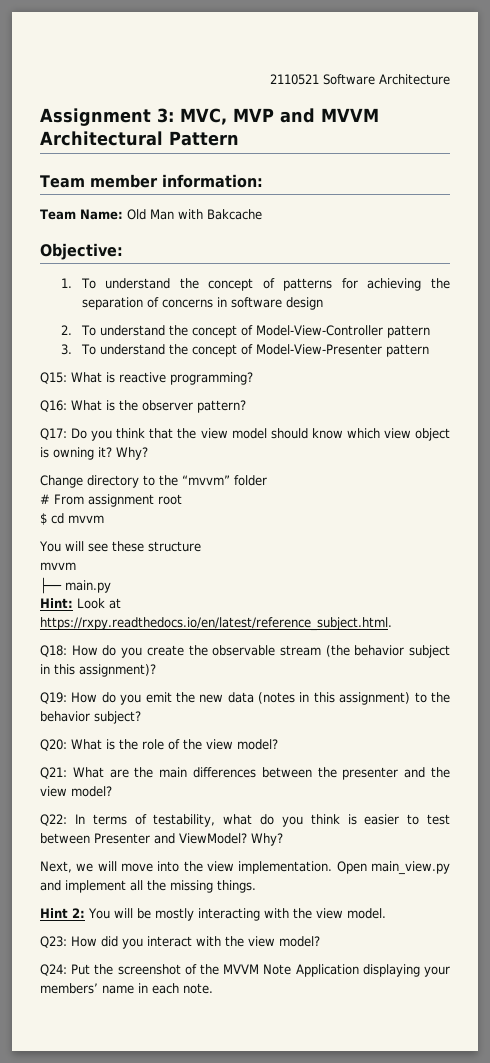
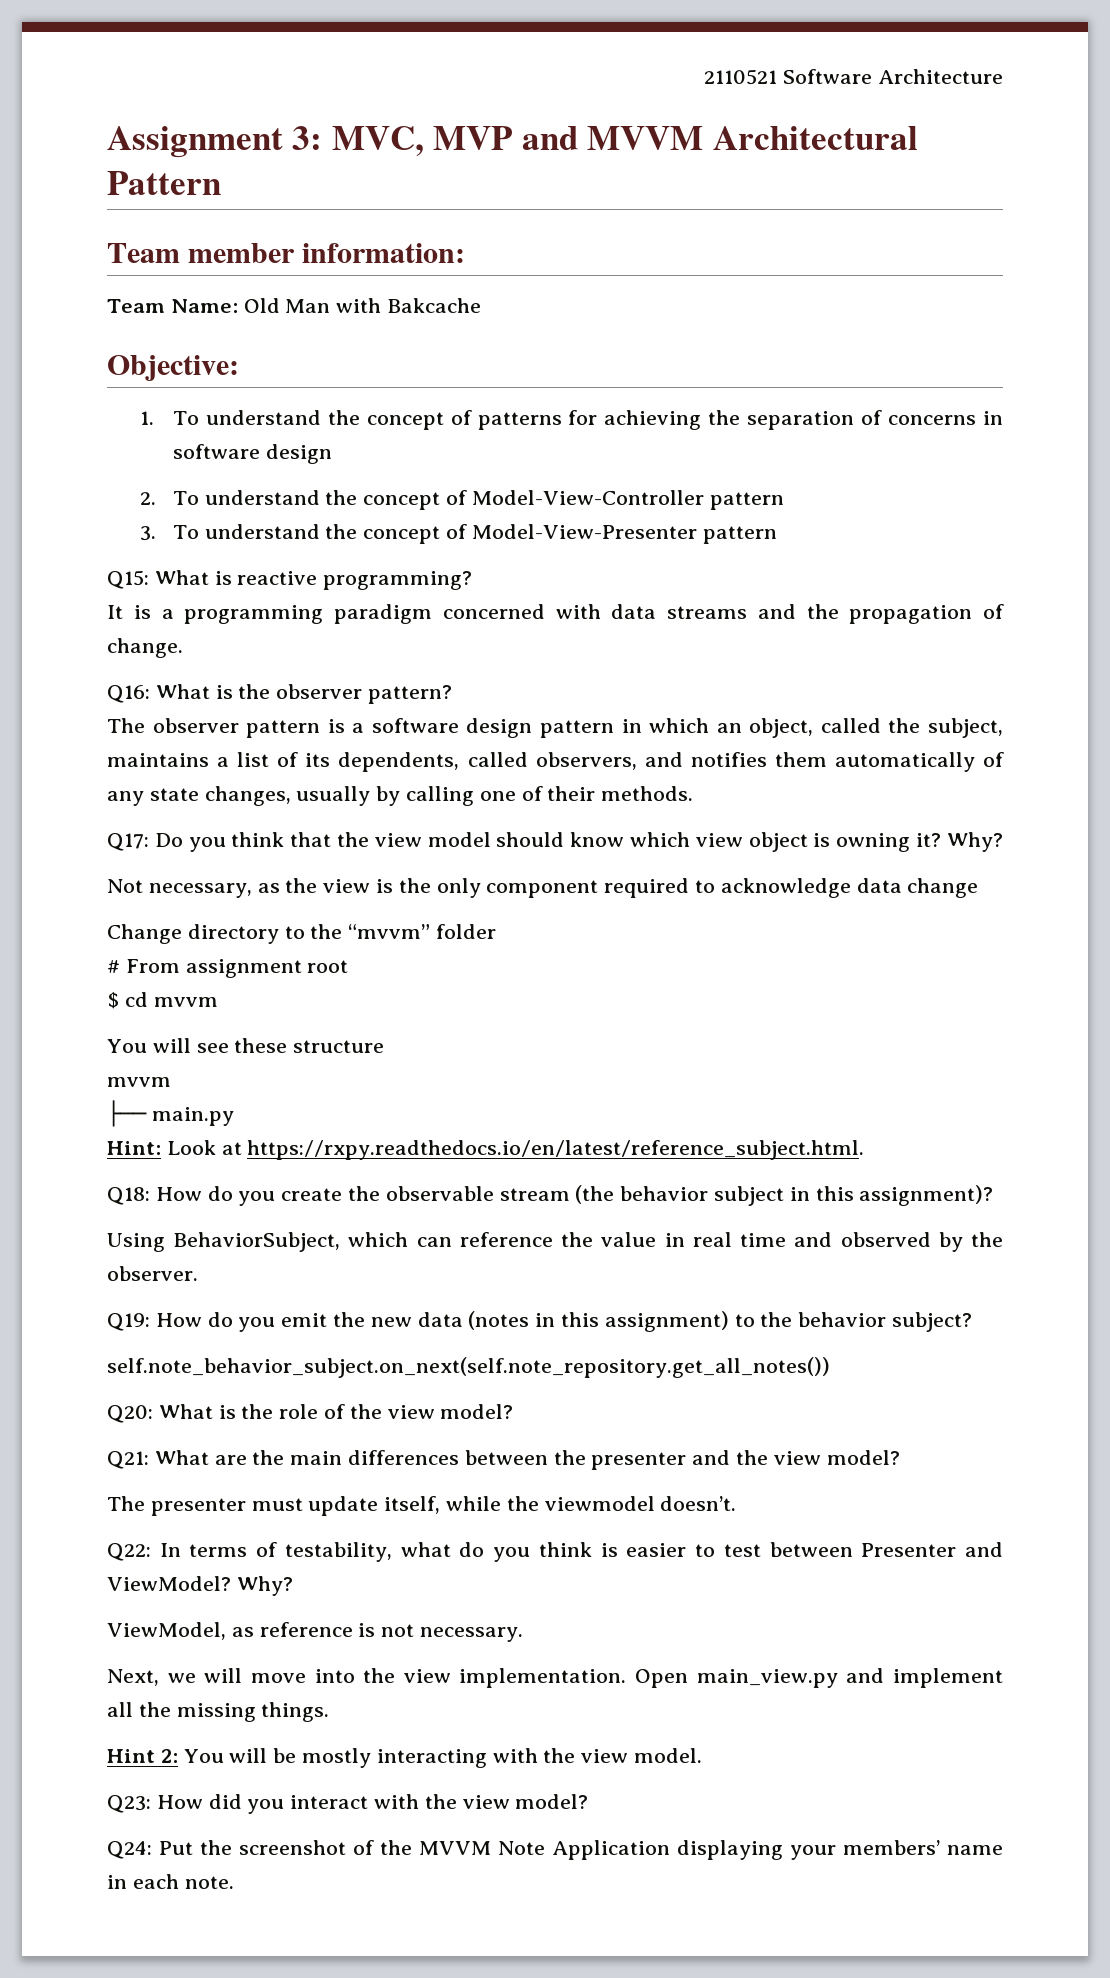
(253, 378) none -> [107,604,1004,624] [107,638,183,658] // It is a programming paradigm concerned with data streams and the propagation of change.
(246, 406) none -> [107,718,1003,738] [107,752,1005,772] [107,786,694,806] // The observer pattern is a software design pattern in which an object, called the subject, maintains a list of its dependents, called observers, and notifies them automatically of any state changes, usually by calling one of their methods.
(148, 453) none -> [107,878,979,898] // Not necessary, as the view is the only component required to acknowledge data change
(156, 670) none -> [107,1232,1004,1252] [107,1266,198,1281] // Using BehaviorSubject, which can reference the value in real time and observed by the observer.
(141, 717) none -> [107,1357,830,1378] // self.note_behavior_subject.on_next(self.note_repository.get_all_notes())
(112, 791) none -> [107,1496,737,1516] // The presenter must update itself, while the viewmodel doesn’t.
(283, 839) none -> [107,1622,524,1642] // ViewModel, as reference is not necessary.

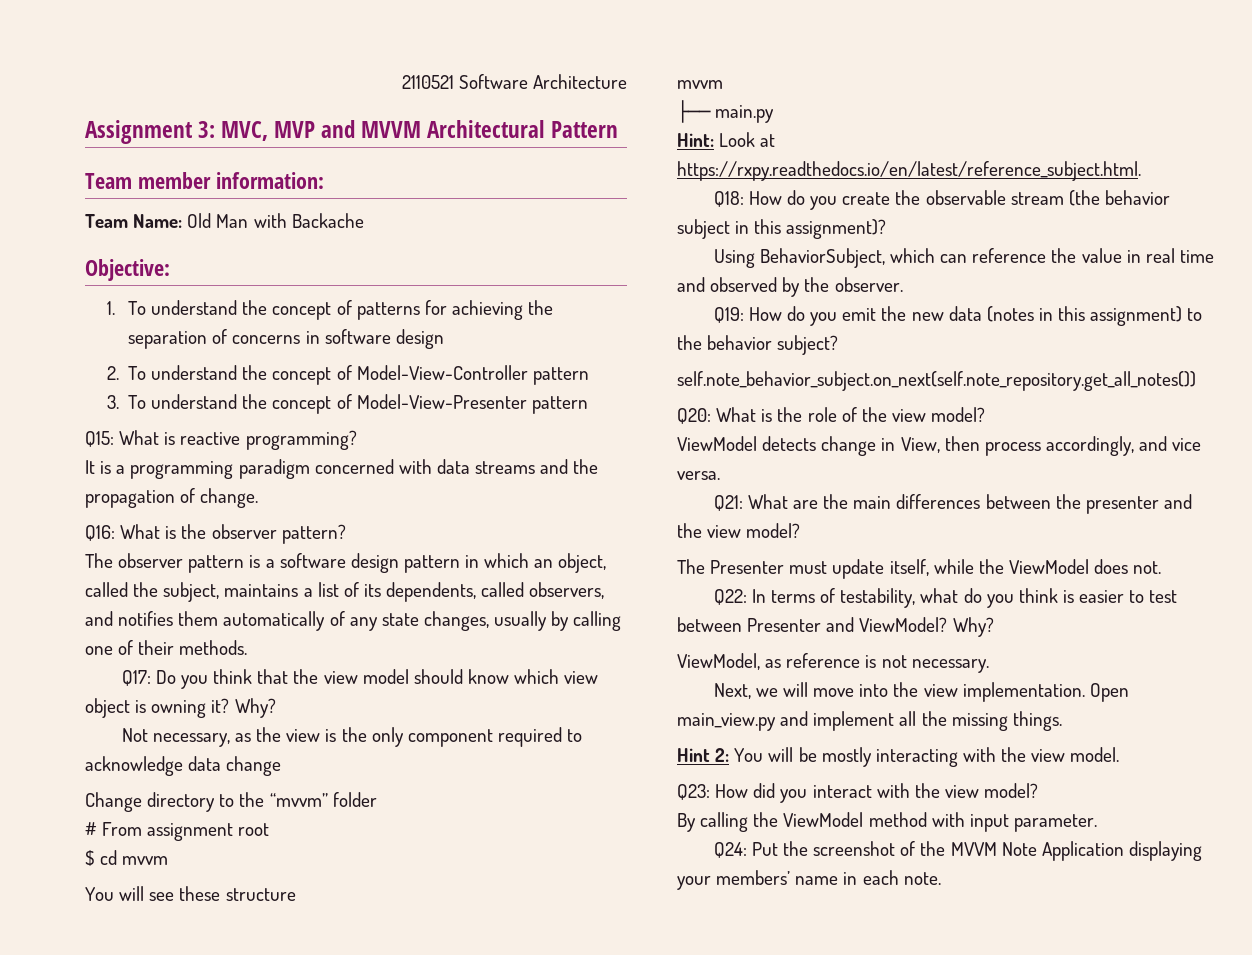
[387,298,482,313] Bakcache -> [291,213,364,228] Backache
(514, 1411) none -> [677,436,1202,456] [677,471,720,480] // ViewModel detects change in View, then process accordingly, and vice versa.
[150,1498,246,1516] presenter -> [710,560,785,574] Presenter
[544,1496,737,1511] viewmodel doesn’t. -> [1008,559,1162,574] ViewModel does not.
(589, 1801) none -> [677,812,1097,832] // By calling the ViewModel method with input parameter.

